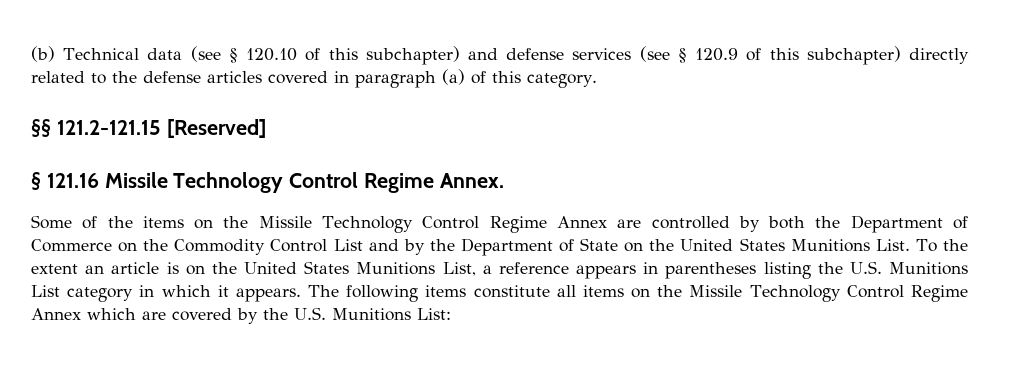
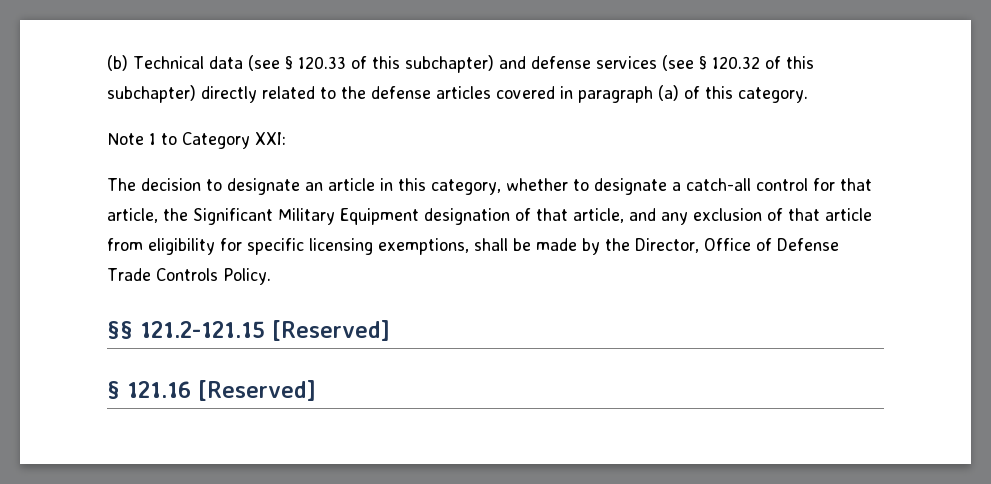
[246,48,298,61] 120.10 -> [297,56,346,69] 120.33
[695,48,739,61] 120.9 -> [711,56,760,69] 120.32
(597, 80) none -> [107,132,286,149] [107,178,872,195] [107,208,872,225] [107,238,839,255] [107,268,271,285] // Note 1 to Category XXI: // The decision to designate an article in this category, whether to designate a catch-all control for that article, the Significant Military Equipment designation of that article, and any exclusion of that article from eligibility for specific licensing exemptions, shall be made by the Director, Office of Defense Trade Controls Policy.
[104,172,504,193] [31,215,968,233] [31,238,969,256] [31,261,968,279] [31,285,968,302] [31,307,451,324] Missile Technology Control Regime Annex. // Some of the items on the Missile Technology Control Regime Annex are controlled by both the Department of Commerce on the Commodity Control List and by the Department of State on the United States Munitions List. To the extent an article is on the United States Munitions List, a reference appears in parentheses listing the U.S. Munitions List category in which it appears. The following items constitute all items on the Missile Technology Control Regime Annex which are covered by the U.S. Munitions List: -> [198,380,316,401] [Reserved]

